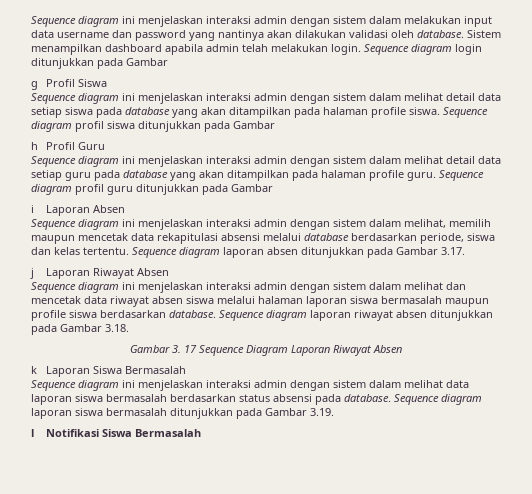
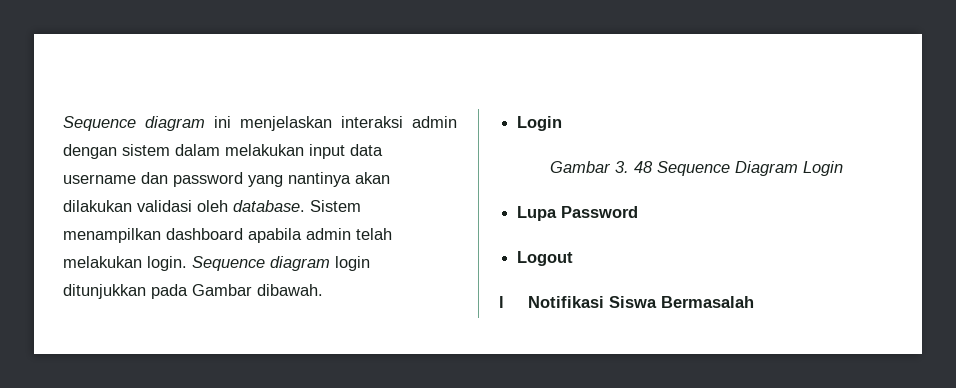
[31,79,107,90] [31,93,501,104] [31,107,488,118] [31,121,275,132] [31,142,105,150] [31,156,501,167] [31,170,484,181] [31,184,273,195] [31,205,125,216] [31,219,491,230] [31,233,495,244] [31,247,465,258] [30,268,169,279] [31,282,466,293] [31,296,489,307] [31,310,493,321] [31,324,129,335] // g Profil Siswa // Sequence diagram ini menjelaskan interaksi admin dengan sistem dalam melihat detail data setiap siswa pada database yang akan ditampilkan pada halaman profile siswa. Sequence diagram profil siswa ditunjukkan pada Gambar // h Profil Guru // Sequence diagram ini menjelaskan interaksi admin dengan sistem dalam melihat detail data setiap guru pada database yang akan ditampilkan pada halaman profile guru. Sequence diagram profil guru ditunjukkan pada Gambar // i Laporan Absen // Sequence diagram ini menjelaskan interaksi admin dengan sistem dalam melihat, memilih maupun mencetak data rekapitulasi absensi melalui database berdasarkan periode, siswa dan kelas tertentu. Sequence diagram laporan absen ditunjukkan pada Gambar 3.17. // j Laporan Riwayat Absen // Sequence diagram ini menjelaskan interaksi admin dengan sistem dalam melihat dan mencetak data riwayat absen siswa melalui halaman laporan siswa bermasalah maupun profile siswa berdasarkan database. Sequence diagram laporan riwayat absen ditunjukkan pada Gambar 3.18. -> [257,284,323,296] [517,116,563,131] dibawah. // Login
[184,345,197,353] 17 -> [633,161,653,173] 48
[291,345,402,356] [31,366,186,377] [31,380,469,391] [31,394,482,405] [31,408,334,419] Laporan Riwayat Absen // k Laporan Siswa Bermasalah // Sequence diagram ini menjelaskan interaksi admin dengan sistem dalam melihat data laporan siswa bermasalah berdasarkan status absensi pada database. Sequence diagram laporan siswa bermasalah ditunjukkan pada Gambar 3.19. -> [802,161,843,176] [517,206,639,221] [517,251,574,266] Login // Lupa Password // Logout

